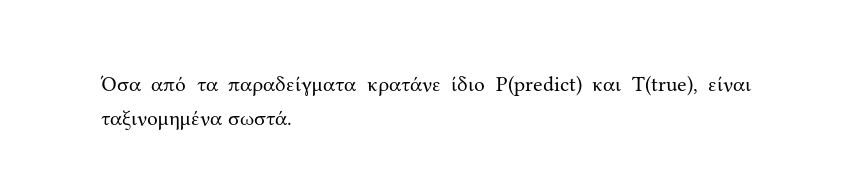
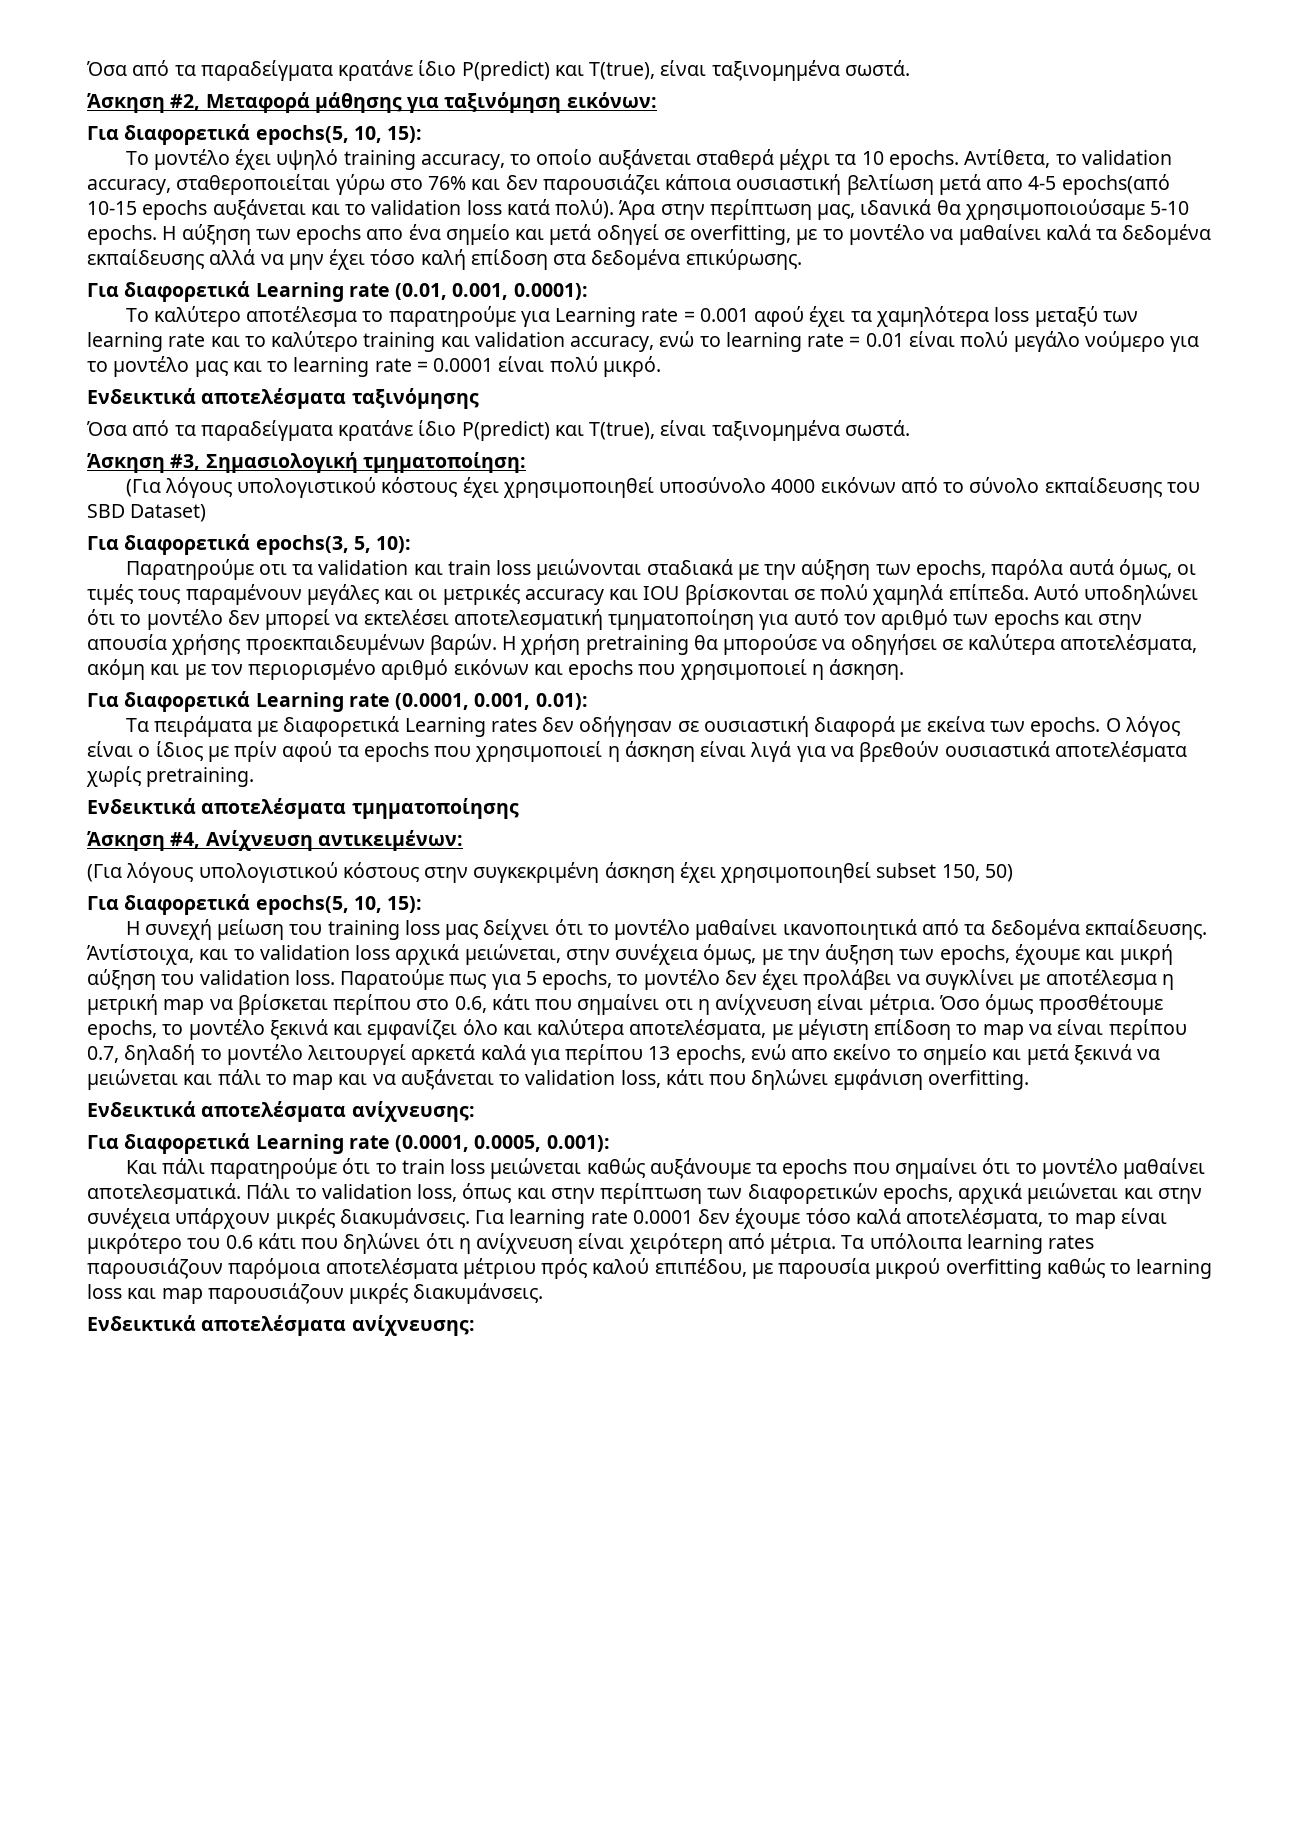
(292, 117) none -> [87,92,657,113] [87,124,423,145] [125,149,1172,170] [87,174,1170,195] [87,199,1190,220] [87,224,1212,245] [87,249,802,270] [87,281,588,302] [125,306,1138,327] [87,331,1200,352] [87,356,661,377] [87,388,479,409] [86,420,910,441] [87,452,526,473] [125,477,1200,498] [87,504,207,522] [87,534,412,555] [125,559,1197,580] [87,584,1199,605] [87,609,1143,630] [87,634,1198,655] [87,659,905,680] [87,691,588,712] [125,716,1180,737] [87,741,1187,762] [86,766,255,787] [87,798,519,819] [87,830,463,851] [87,862,1013,883] [87,894,423,915] [125,919,1207,940] [87,944,1173,965] [87,969,1174,990] [87,994,1163,1015] [87,1019,1187,1040] [87,1044,1161,1065] [87,1069,1029,1090] [87,1101,475,1122] [87,1133,610,1154] [125,1158,1206,1179] [87,1183,1202,1204] [87,1208,1167,1229] [87,1233,1095,1254] [87,1258,1213,1279] [87,1283,544,1304] [87,1315,475,1336] // Άσκηση #2, Μεταφορά μάθησης για ταξινόμηση εικόνων: // Για διαφορετικά epochs(5, 10, 15): // To μοντέλο έχει υψηλό training accuracy, το οποίο αυξάνεται σταθερά μέχρι τα 10 epochs. Αντίθετα, το validation accuracy, σταθεροποιείται γύρω στο 76% και δεν παρουσιάζει κάποια ουσιαστική βελτίωση μετά απο 4-5 epochs(από 10-15 epochs αυξάνεται και το validation loss κατά πολύ). Άρα στην περίπτωση μας, ιδανικά θα χρησιμοποιούσαμε 5-10 epochs. Η αύξηση των epochs απο ένα σημείο και μετά οδηγεί σε overfitting, με το μοντέλο να μαθαίνει καλά τα δεδομένα εκπαίδευσης αλλά να μην έχει τόσο καλή επίδοση στα δεδομένα επικύρωσης. // Για διαφορετικά Learning rate (0.01, 0.001, 0.0001): // Το καλύτερο αποτέλεσμα το παρατηρούμε για Learning rate = 0.001 αφού έχει τα χαμηλότερα loss μεταξύ των learning rate και το καλύτερο training και validation accuracy, ενώ το learning rate = 0.01 είναι πολύ μεγάλο νούμερο για το μοντέλο μας και το learning rate = 0.0001 είναι πολύ μικρό. // Ενδεικτικά αποτελέσματα ταξινόμησης // Όσα από τα παραδείγματα κρατάνε ίδιο P(predict) και T(true), είναι ταξινομημένα σωστά. // Άσκηση #3, Σημασιολογική τμηματοποίηση: // (Για λόγους υπολογιστικού κόστους έχει χρησιμοποιηθεί υποσύνολο 4000 εικόνων από το σύνολο εκπαίδευσης του SBD Dataset) // Για διαφορετικά epochs(3, 5, 10): // Παρατηρούμε οτι τα validation και train loss μειώνονται σταδιακά με την αύξηση των epochs, παρόλα αυτά όμως, οι τιμές τους παραμένουν μεγάλες και οι μετρικές accuracy και ΙΟU βρίσκονται σε πολύ χαμηλά επίπεδα. Αυτό υποδηλώνει ότι το μοντέλο δεν μπορεί να εκτελέσει αποτελεσματική τμηματοποίηση για αυτό τον αριθμό των epochs και στην απουσία χρήσης προεκπαιδευμένων βαρών. Η χρήση pretraining θα μπορούσε να οδηγήσει σε καλύτερα αποτελέσματα, ακόμη και με τον περιορισμένο αριθμό εικόνων και epochs που χρησιμοποιεί η άσκηση. // Για διαφορετικά Learning rate (0.0001, 0.001, 0.01): // Τα πειράματα με διαφορετικά Learning rates δεν οδήγησαν σε ουσιαστική διαφορά με εκείνα των epochs. Ο λόγος είναι ο ίδιος με πρίν αφού τα epochs που χρησιμοποιεί η άσκηση είναι λιγά για να βρεθούν ουσιαστικά αποτελέσματα χωρίς pretraining. // Ενδεικτικά αποτελέσματα τμηματοποίησης // Άσκηση #4, Ανίχνευση αντικειμένων: // (Για λόγους υπολογιστικού κόστους στην συγκεκριμένη άσκηση έχει χρησιμοποιηθεί subset 150, 50) // Για διαφορετικά epochs(5, 10, 15): // Η συνεχή μείωση του training loss μας δείχνει ότι το μοντέλο μαθαίνει ικανοποιητικά από τα δεδομένα εκπαίδευσης. Άντίστοιχα, και το validation loss αρχικά μειώνεται, στην συνέχεια όμως, με την άυξηση των epochs, έχουμε και μικρή αύξηση του validation loss. Παρατούμε πως για 5 epochs, το μοντέλο δεν έχει προλάβει να συγκλίνει με αποτέλεσμα η μετρική map να βρίσκεται περίπου στο 0.6, κάτι που σημαίνει οτι η ανίχνευση είναι μέτρια. Όσο όμως προσθέτουμε epochs, το μοντέλο ξεκινά και εμφανίζει όλο και καλύτερα αποτελέσματα, με μέγιστη επίδοση το map να είναι περίπου 0.7, δηλαδή το μοντέλο λειτουργεί αρκετά καλά για περίπου 13 epochs, ενώ απο εκείνο το σημείο και μετά ξεκινά να μειώνεται και πάλι το map και να αυξάνεται το validation loss, κάτι που δηλώνει εμφάνιση overfitting. // Ενδεικτικά αποτελέσματα ανίχνευσης: // Για διαφορετικά Learning rate (0.0001, 0.0005, 0.001): // Και πάλι παρατηρούμε ότι το train loss μειώνεται καθώς αυξάνουμε τα epochs που σημαίνει ότι το μοντέλο μαθαίνει αποτελεσματικά. Πάλι το validation loss, όπως και στην περίπτωση των διαφορετικών epochs, αρχικά μειώνεται και στην συνέχεια υπάρχουν μικρές διακυμάνσεις. Για learning rate 0.0001 δεν έχουμε τόσο καλά αποτελέσματα, το map είναι μικρότερο του 0.6 κάτι που δηλώνει ότι η ανίχνευση είναι χειρότερη από μέτρια. Τα υπόλοιπα learning rates παρουσιάζουν παρόμοια αποτελέσματα μέτριου πρός καλού επιπέδου, με παρουσία μικρού overfitting καθώς το learning loss και map παρουσιάζουν μικρές διακυμάνσεις. // Ενδεικτικά αποτελέσματα ανίχνευσης:

